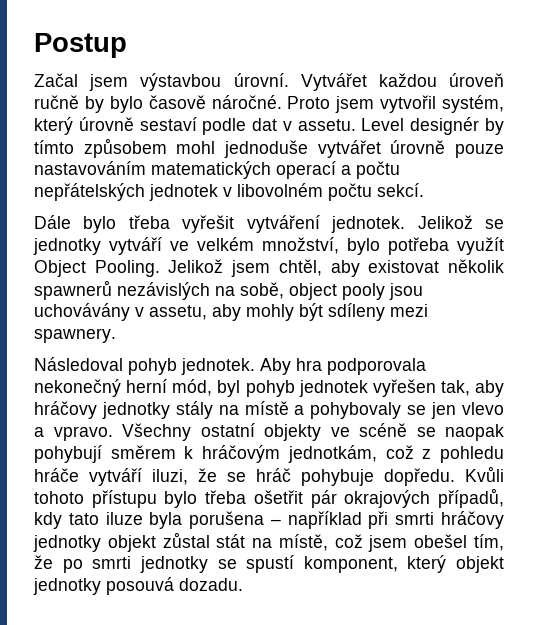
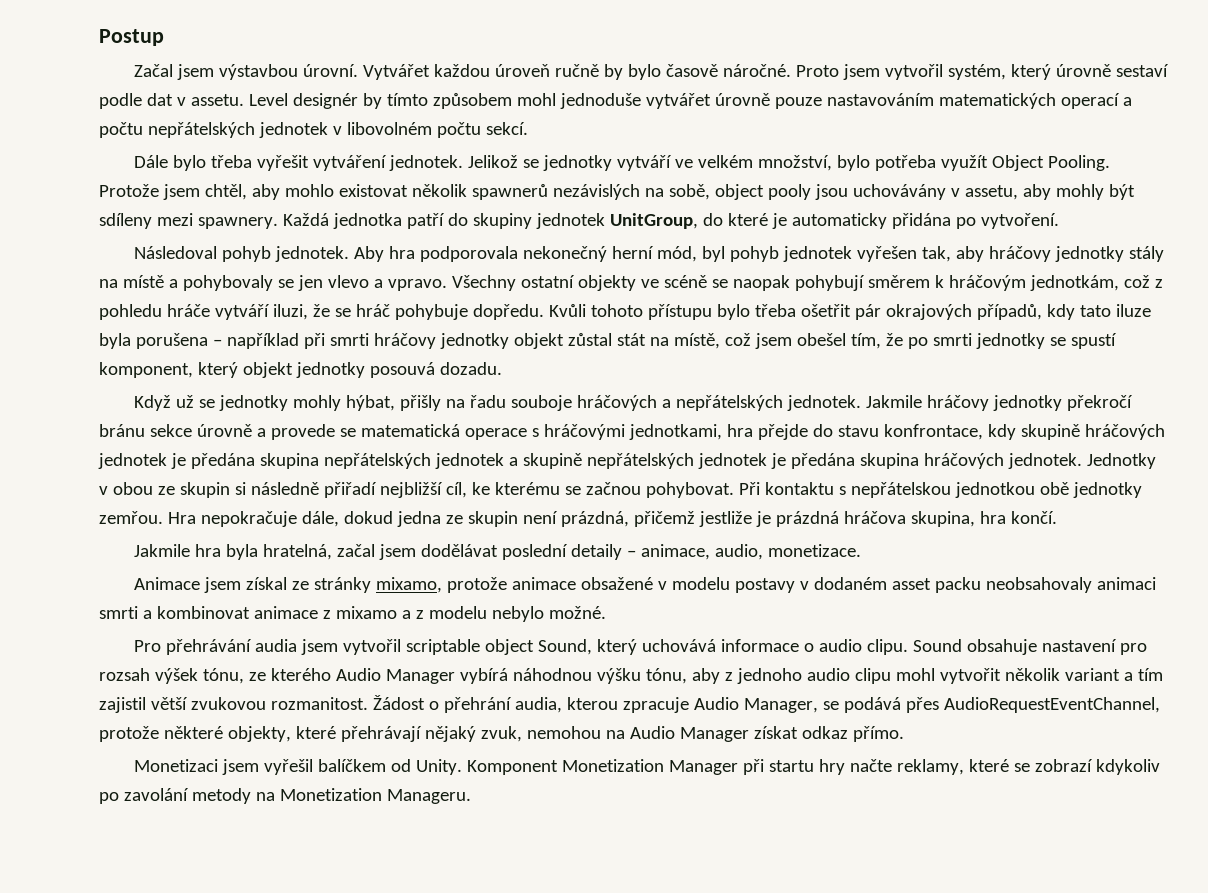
[168,259,224,273] Jelikož -> [99,184,159,197] Protože
(360, 268) none -> [284,184,334,197] mohlo
(116, 335) none -> [282,213,1059,229] Každá jednotka patří do skupiny jednotek UnitGroup, do které je automaticky přidána po vytvoření.
(243, 584) none -> [133,395,1133,411] [99,424,1165,440] [98,453,1156,469] [99,482,1142,498] [99,511,1057,527] [133,544,861,560] [133,577,1156,593] [99,606,606,622] [133,639,1147,655] [99,668,1163,684] [99,695,1160,713] [99,726,904,742] [133,759,1160,775] [99,788,471,804] // Když už se jednotky mohly hýbat, přišly na řadu souboje hráčových a nepřátelských jednotek. Jakmile hráčovy jednotky překročí bránu sekce úrovně a provede se matematická operace s hráčovými jednotkami, hra přejde do stavu konfrontace, kdy skupině hráčových jednotek je předána skupina nepřátelských jednotek a skupině nepřátelských jednotek je předána skupina hráčových jednotek. Jednotky v obou ze skupin si následně přiřadí nejbližší cíl, ke kterému se začnou pohybovat. Při kontaktu s nepřátelskou jednotkou obě jednotky zemřou. Hra nepokračuje dále, dokud jedna ze skupin není prázdná, přičemž jestliže je prázdná hráčova skupina, hra končí. // Jakmile hra byla hratelná, začal jsem dodělávat poslední detaily – animace, audio, monetizace. // Animace jsem získal ze stránky mixamo, protože animace obsažené v modelu postavy v dodaném asset packu neobsahovaly animaci smrti a kombinovat animace z mixamo a z modelu nebylo možné. // Pro přehrávání audia jsem vytvořil scriptable object Sound, který uchovává informace o audio clipu. Sound obsahuje nastavení pro rozsah výšek tónu, ze kterého Audio Manager vybírá náhodnou výšku tónu, aby z jednoho audio clipu mohl vytvořit několik variant a tím zajistil větší zvukovou rozmanitost. Žádost o přehrání audia, kterou zpracuje Audio Manager, se podává přes AudioRequestEventChannel, protože některé objekty, které přehrávají nějaký zvuk, nemohou na Audio Manager získat odkaz přímo. // Monetizaci jsem vyřešil balíčkem od Unity. Komponent Monetization Manager při startu hry načte reklamy, které se zobrazí kdykoliv po zavolání metody na Monetization Manageru.

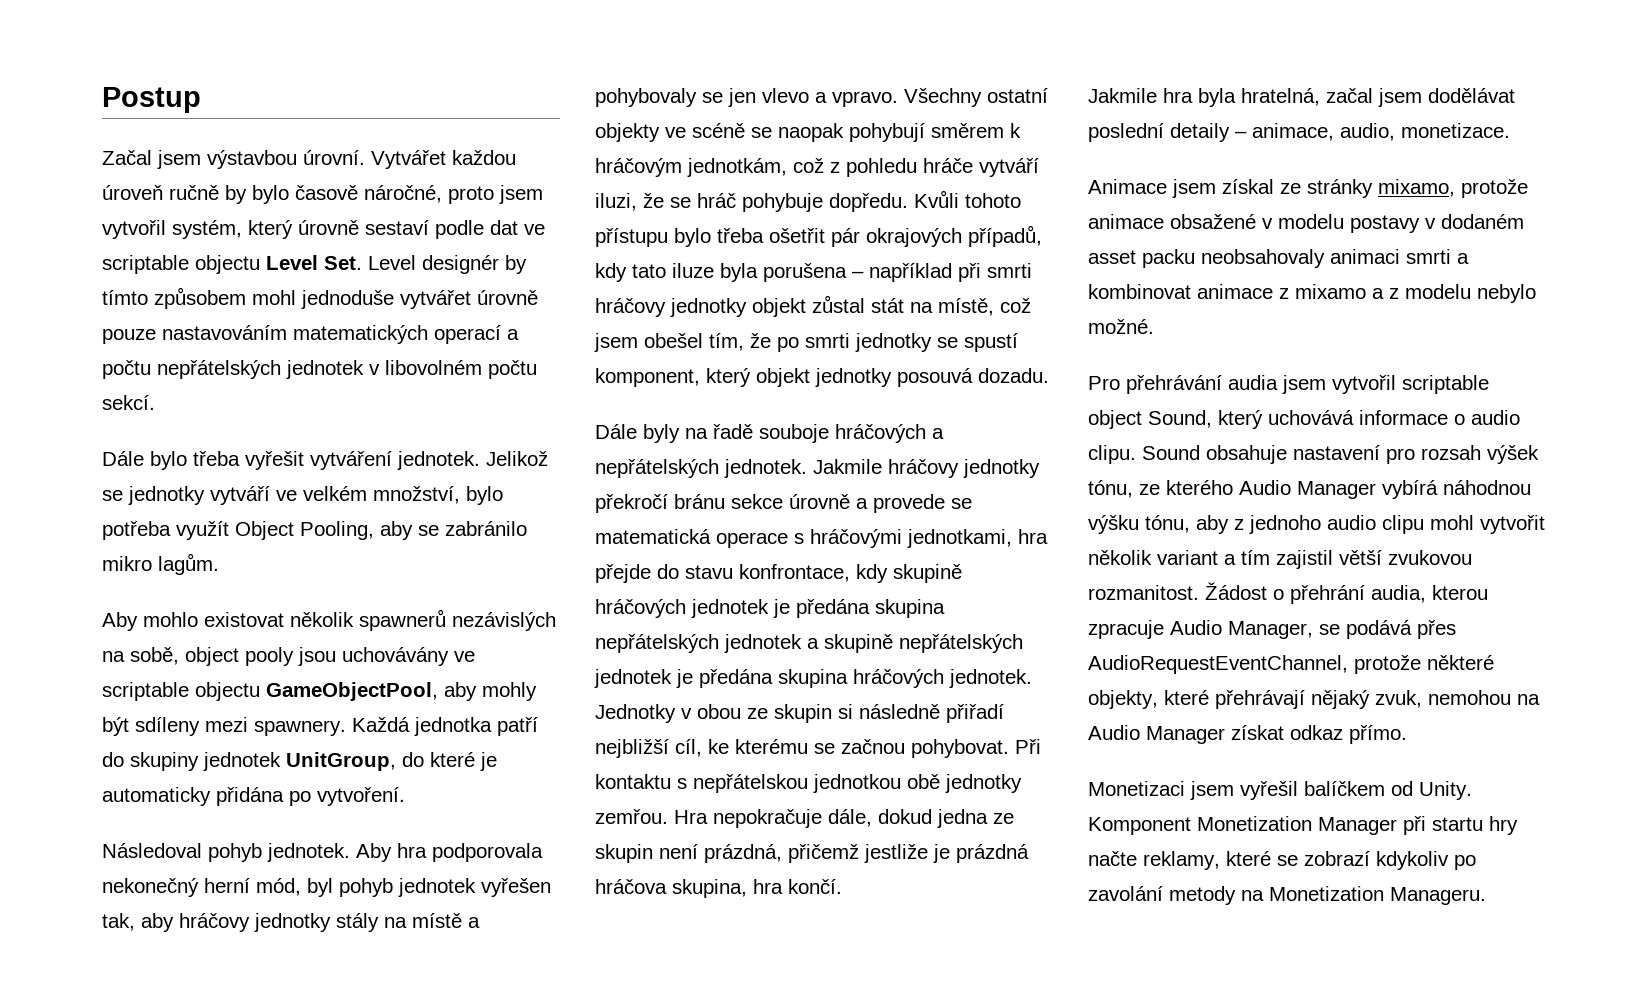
[722,64,839,77] náročné. Proto -> [364,185,494,204] náročné, proto
[176,94,244,106] v assetu. -> [524,224,545,235] [102,255,362,274] ve scriptable objectu Level Set.
[1047,155,1110,171] [99,184,280,200] Pooling. Protože jsem chtěl, aby -> [300,521,527,540] [102,553,219,575] [102,612,138,631] Pooling, aby se zabránilo mikro lagům. // Aby
[950,185,1018,200] v assetu, -> [454,651,475,662] [102,682,438,701] ve scriptable objectu GameObjectPool,
[133,395,506,411] Když už se jednotky mohly hýbat, přišly na řadu -> [595,424,753,443] Dále byly na řadě

